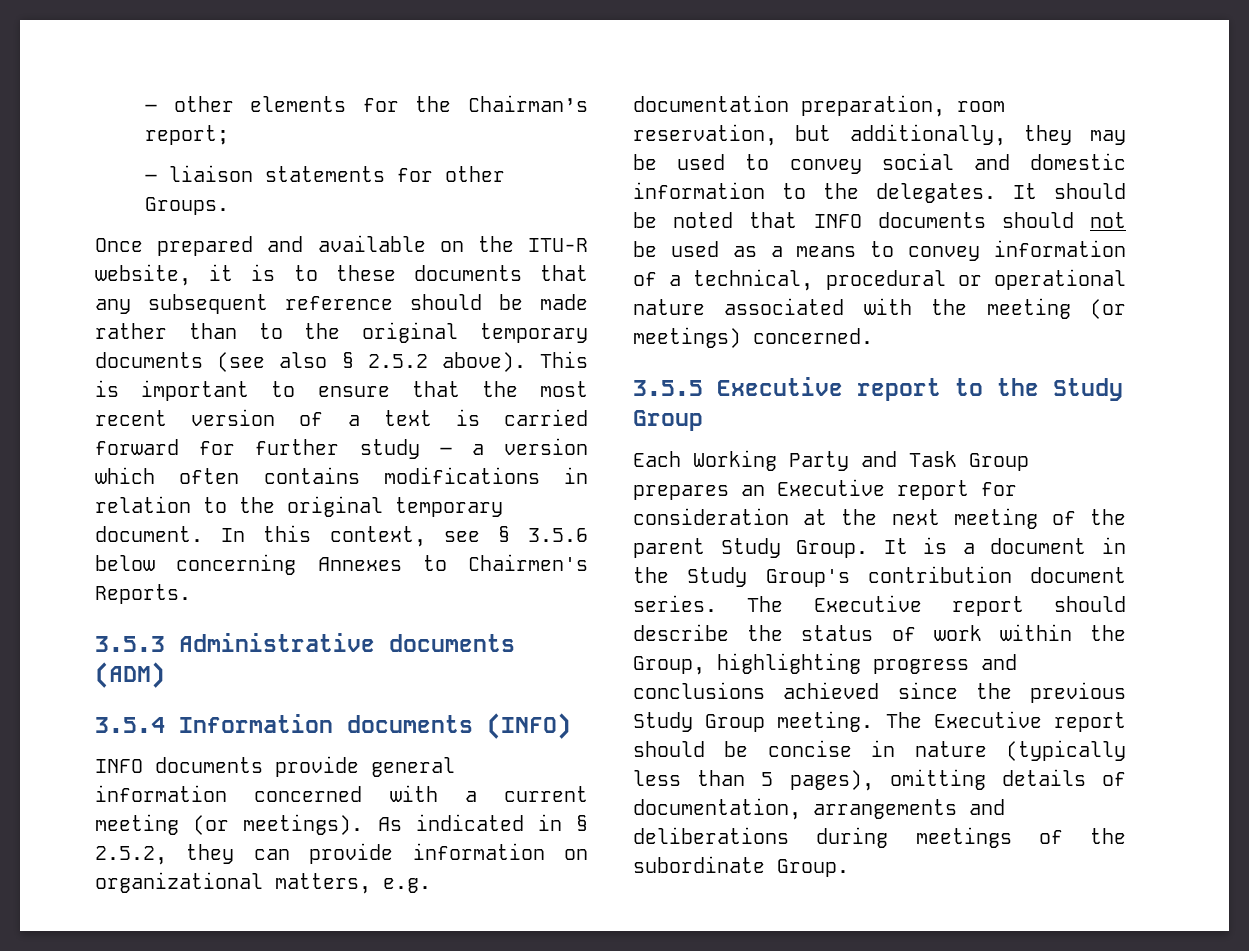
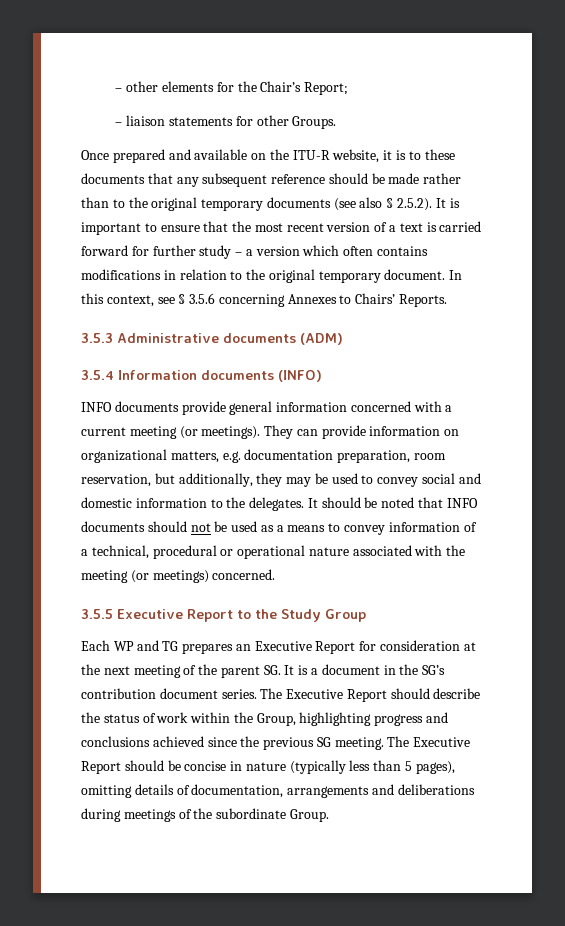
[468,95,588,112] [145,125,230,145] Chairman’s report; -> [260,81,349,95] Chair’s Report;
[367,351,588,372] 2.5.2 above). This -> [397,198,446,211] 2.5.2). It
[95,555,155,571] below -> (216, 298) none
[468,554,588,571] Chairmen's -> [355,293,396,304] Chairs’
[377,814,589,831] [95,844,235,865] As indicated in § 2.5.2, they -> [264,425,294,439] They
[857,378,941,401] report -> [187,609,233,622] Report
[693,450,1029,471] Working Party and Task Group -> [113,640,179,651] WP and TG
[897,480,969,500] report -> [315,641,356,654] Report
[720,538,869,558] Study Group. -> [263,665,281,675] SG.
[687,567,850,587] Study Group's -> [422,665,446,675] SG’s
[951,596,1024,616] report -> [346,689,387,702] Report
[633,712,766,732] Study Group -> [316,737,331,747] SG
[1054,712,1126,732] report -> [81,761,121,774] Report

